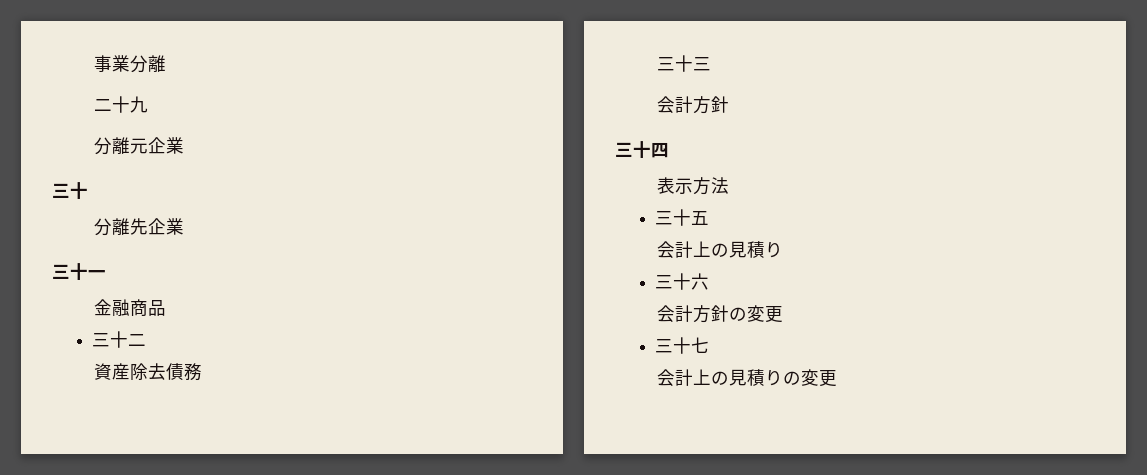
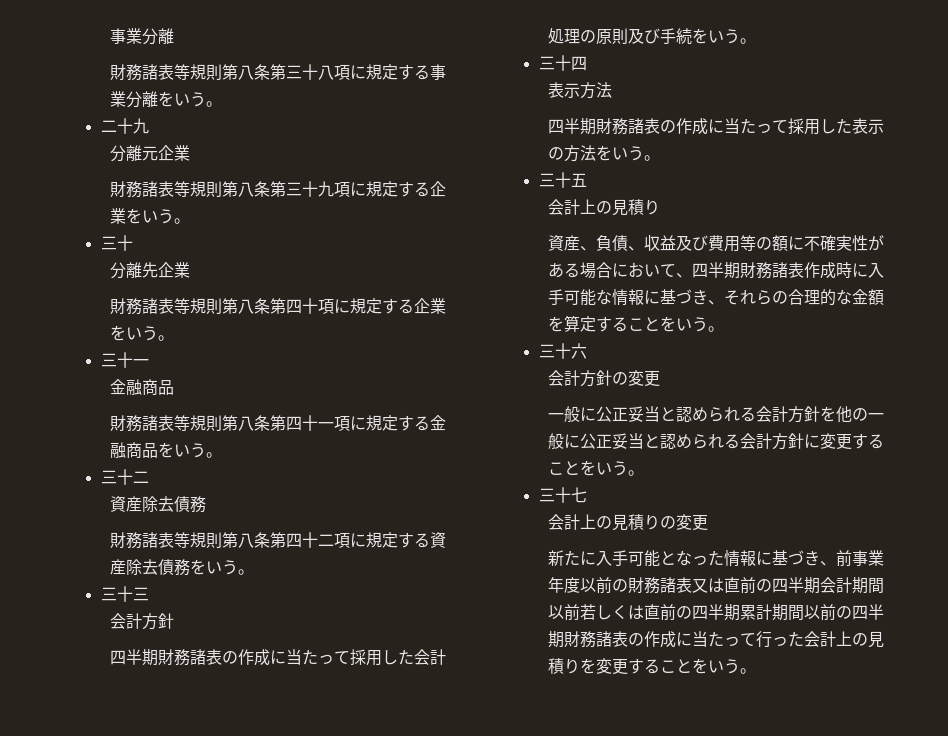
[94,96,149,113] [94,137,185,155] [52,182,88,199] [94,218,185,236] [52,263,106,280] [94,299,167,316] 二十九 // 分離元企業 // 三十 // 分離先企業 // 三十一 // 金融商品 -> [109,64,446,81] [109,91,222,108] [100,118,149,134] [109,145,190,162] [109,181,446,198] [109,208,190,224] [100,235,133,251] [109,262,190,279] [109,298,446,315] [109,325,174,341] [100,352,149,368] [109,379,174,395] [109,415,446,432] [109,442,222,458] 財務諸表等規則第八条第三十八項に規定する事業分離をいう。 // 二十九 // 分離元企業 // 財務諸表等規則第八条第三十九項に規定する企業をいう。 // 三十 // 分離先企業 // 財務諸表等規則第八条第四十項に規定する企業をいう。 // 三十一 // 金融商品 // 財務諸表等規則第八条第四十一項に規定する金融商品をいう。
[657,55,712,72] [657,96,730,114] [615,141,669,158] [657,177,730,195] 三十三 // 会計方針 // 三十四 // 表示方法 -> [109,532,446,549] [109,559,254,576] [100,586,149,602] [109,613,174,630] [109,649,446,666] [547,28,756,45] [538,55,587,71] [547,82,612,99] [547,118,884,135] [547,145,660,162] 財務諸表等規則第八条第四十二項に規定する資産除去債務をいう。 // 三十三 // 会計方針 // 四半期財務諸表の作成に当たって採用した会計処理の原則及び手続をいう。 // 三十四 // 表示方法 // 四半期財務諸表の作成に当たって採用した表示の方法をいう。
(784, 250) none -> [547,235,884,252] [547,262,884,279] [547,289,884,306] [547,315,724,332] // 資産、負債、収益及び費用等の額に不確実性がある場合において、四半期財務諸表作成時に入手可能な情報に基づき、それらの合理的な金額を算定することをいう。
(784, 314) none -> [547,406,884,423] [547,433,884,450] [547,460,644,476] // 一般に公正妥当と認められる会計方針を他の一般に公正妥当と認められる会計方針に変更することをいう。
(838, 378) none -> [547,550,884,567] [547,577,884,594] [547,604,884,621] [547,631,884,648] [547,658,756,675] // 新たに入手可能となった情報に基づき、前事業年度以前の財務諸表又は直前の四半期会計期間以前若しくは直前の四半期累計期間以前の四半期財務諸表の作成に当たって行った会計上の見積りを変更することをいう。

